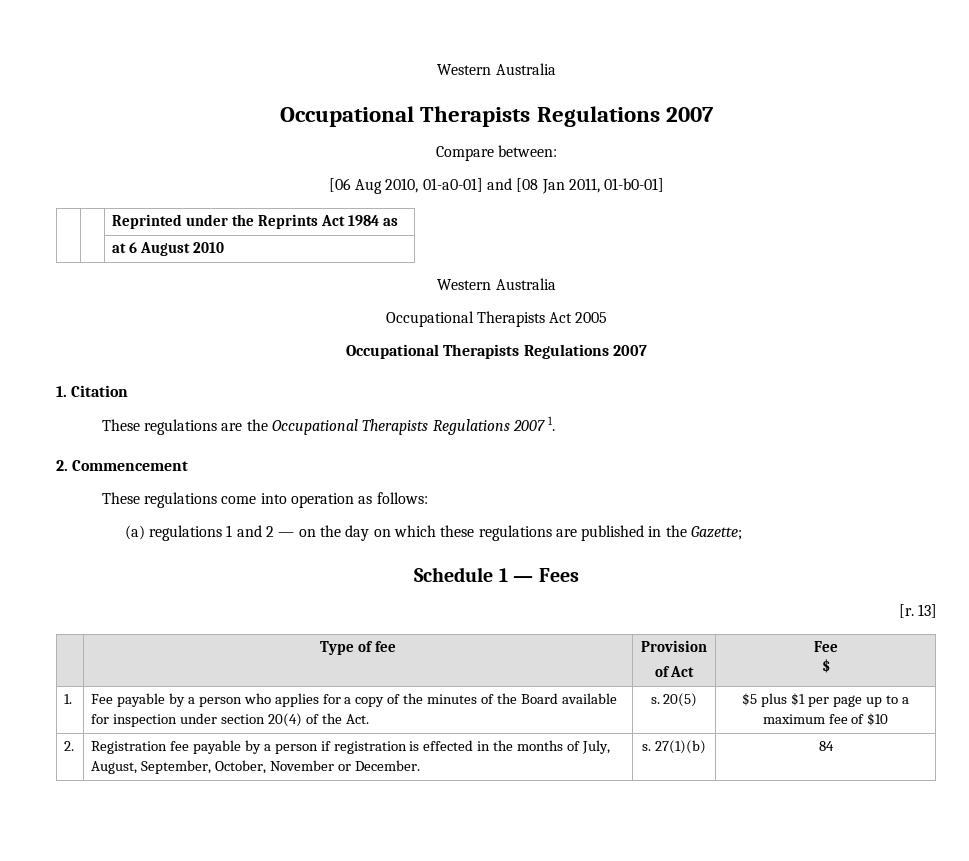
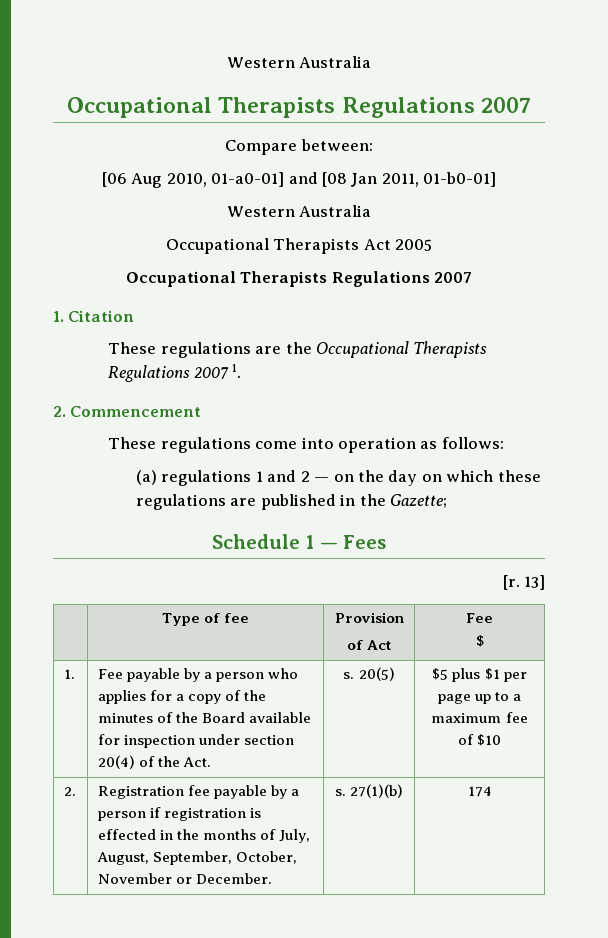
[112,214,398,229] [112,242,224,256] // | | Reprinted under the Reprints Act 1984 as // | | at 6 August 2010 -> (497, 179) none
[818,741,834,751] 84 -> [467,786,492,797] 174

